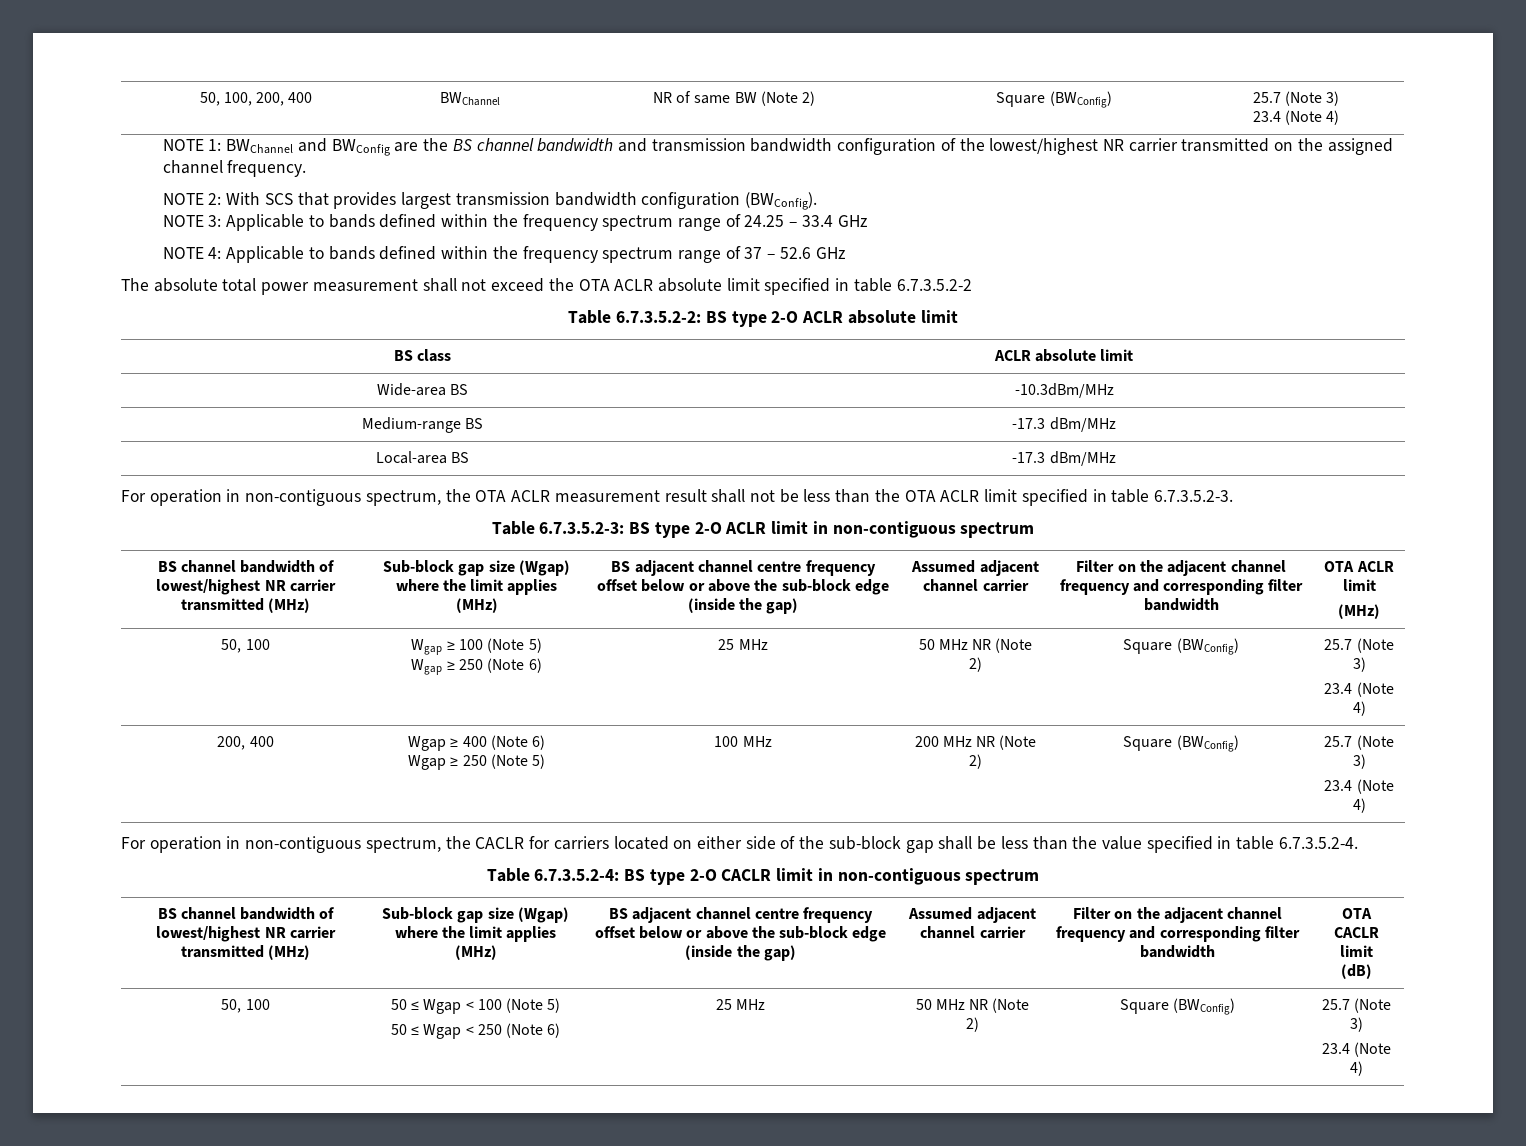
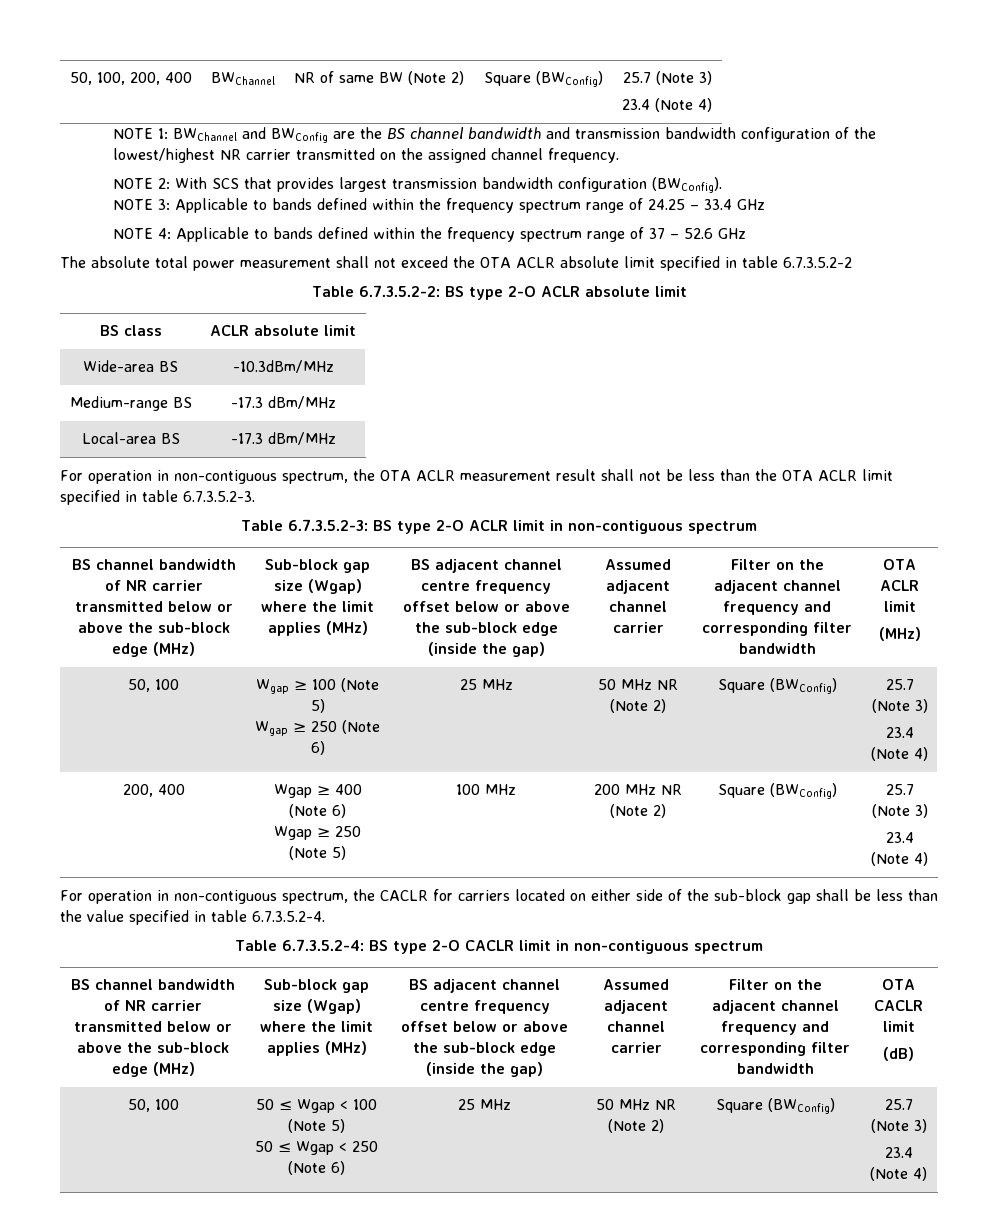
[156,579,336,595] [180,598,264,611] lowest/highest NR carrier transmitted -> [125,580,203,591] [74,601,233,612] [77,622,230,633] [112,643,148,657] NR carrier transmitted below or above the sub-block edge
[156,926,336,942] [180,945,264,958] lowest/highest NR carrier transmitted -> [125,1000,202,1011] [74,1021,232,1032] [77,1042,229,1053] [111,1063,148,1077] NR carrier transmitted below or above the sub-block edge

